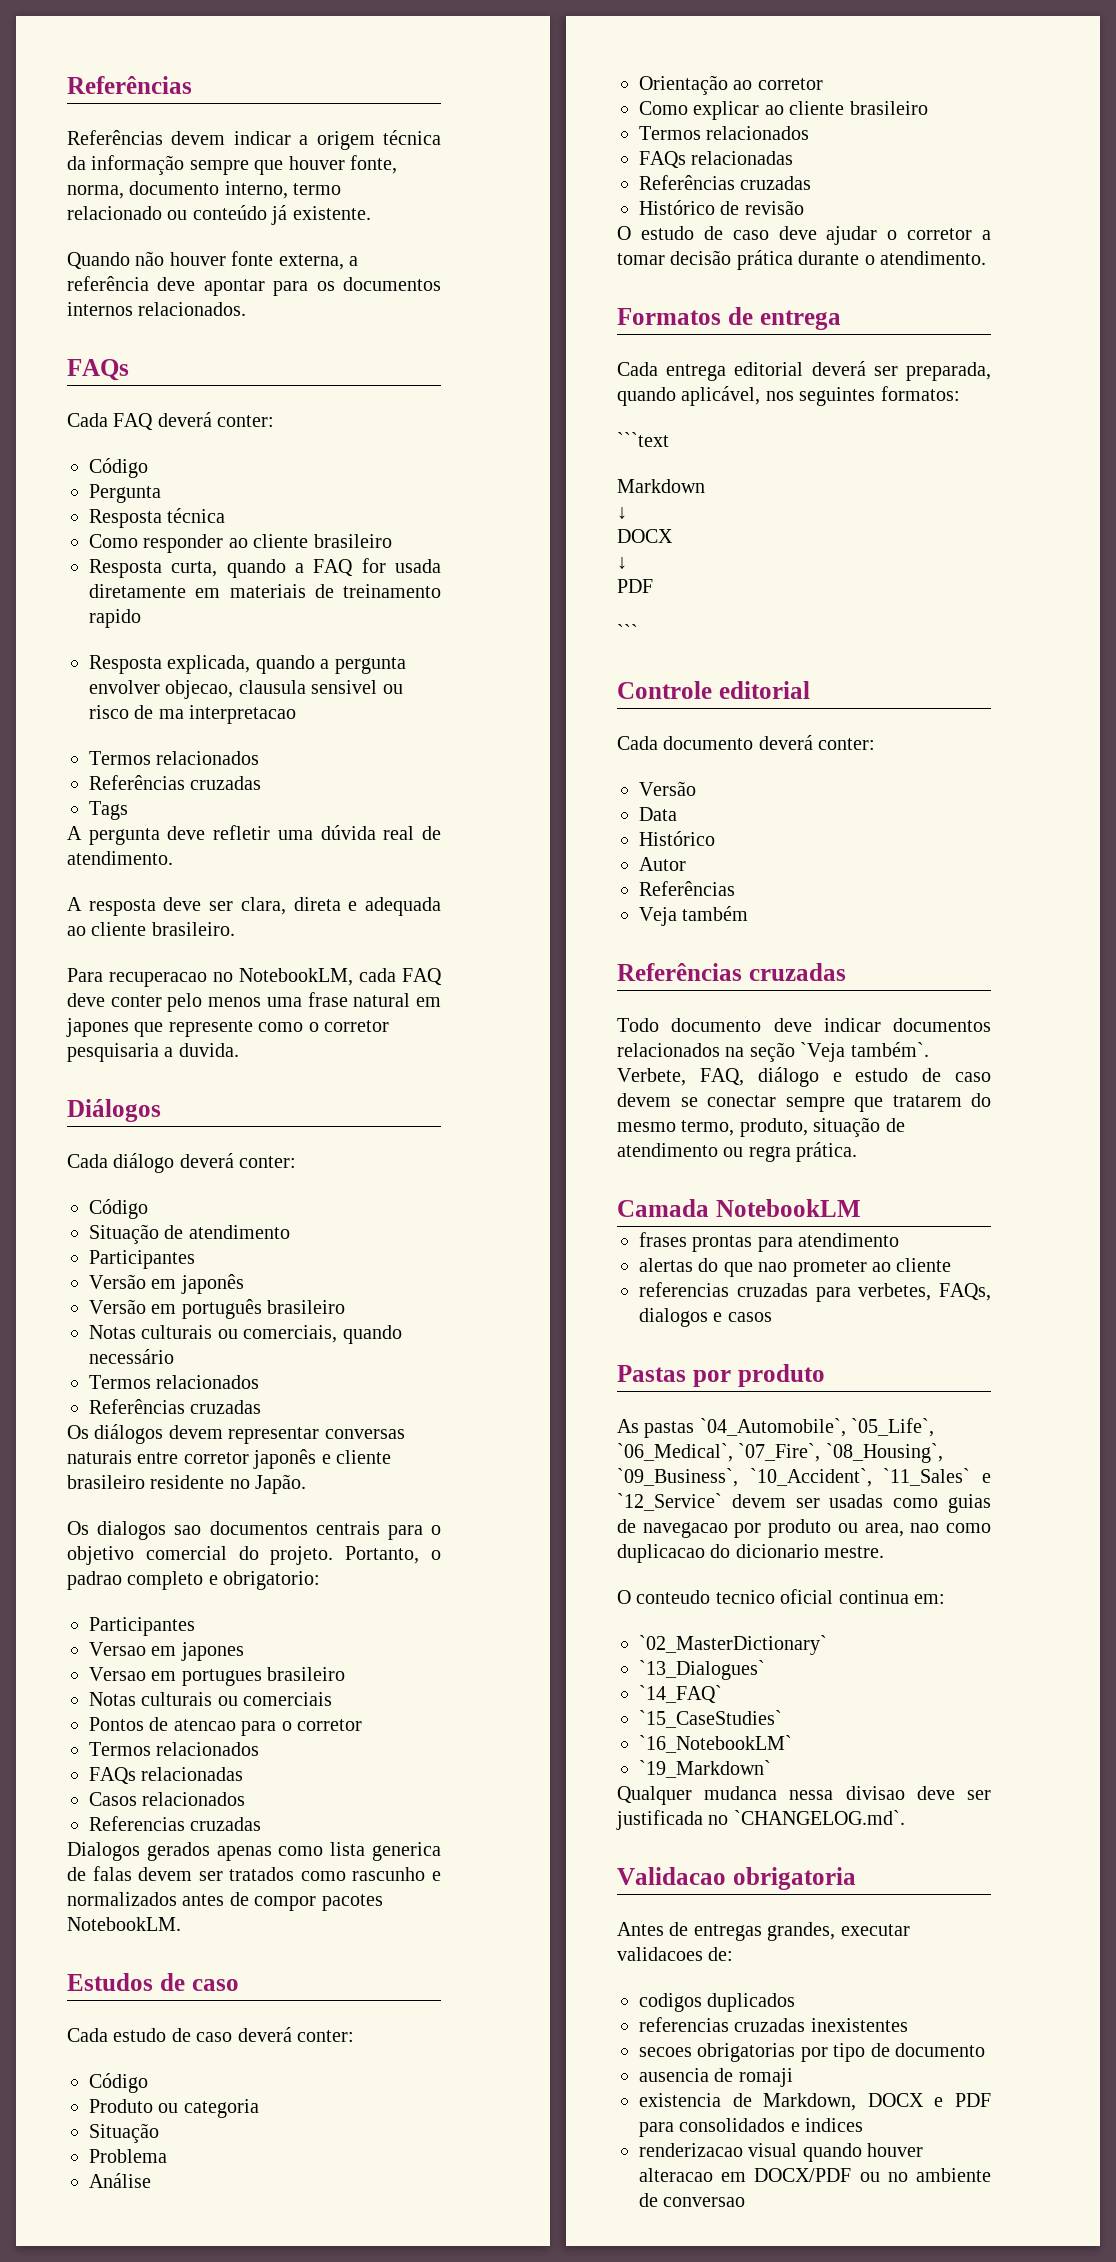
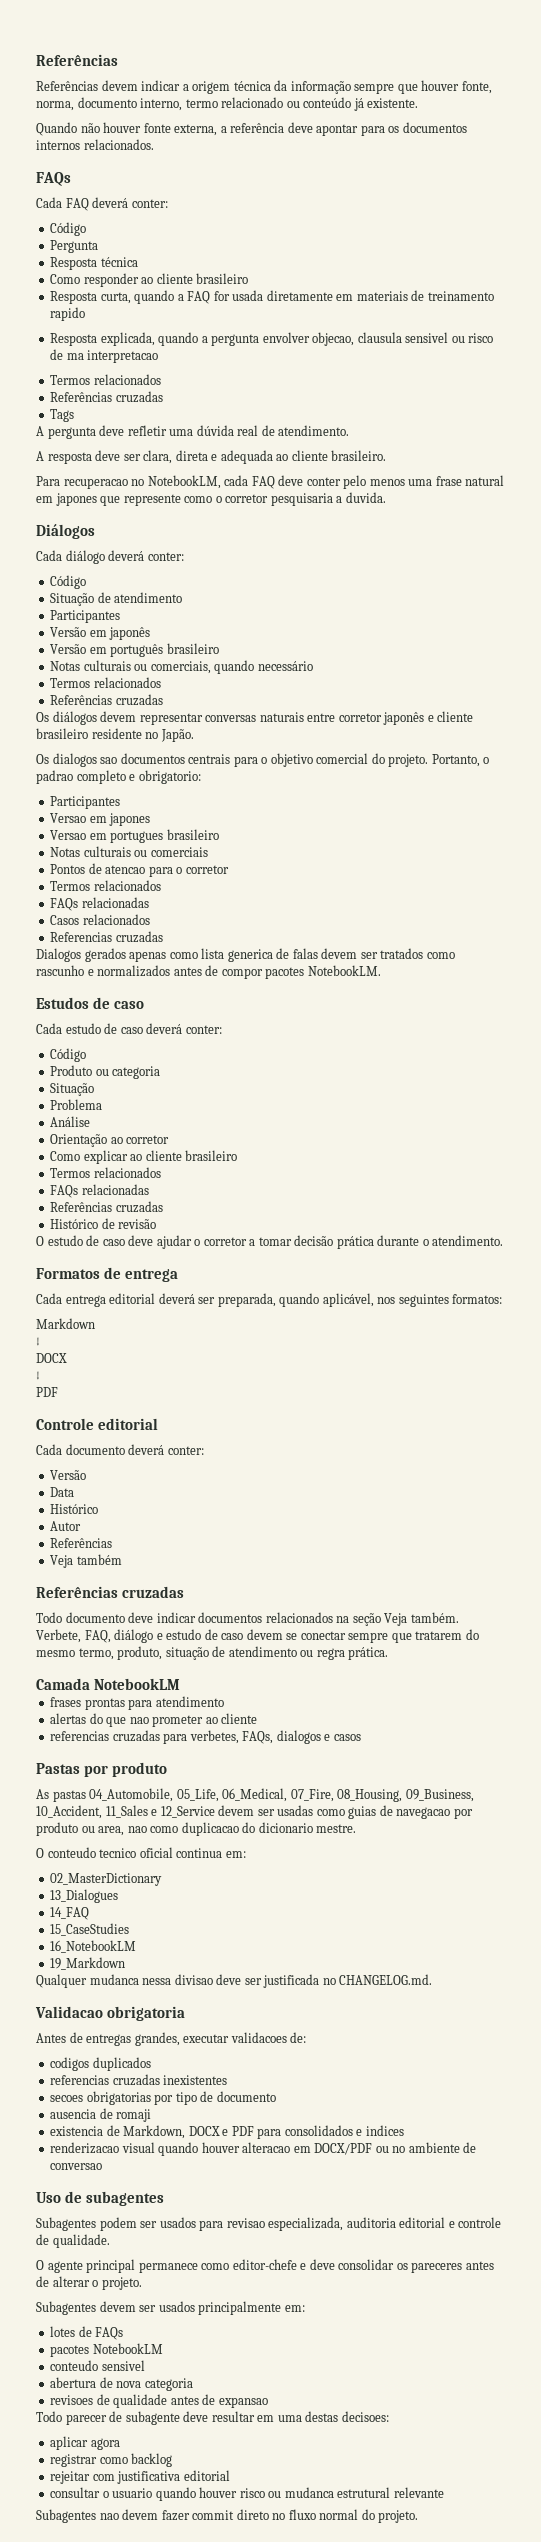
[617,432,669,447] // ```text -> (503, 1299) none
[617,624,638,639] // ``` -> (58, 1392) none
[800,1042,929,1062] `Veja também`. -> [384,1612,459,1626] Veja também.
[699,1418,935,1437] [617,1443,943,1463] [617,1468,991,1487] [617,1493,722,1511] `04_Automobile`, `05_Life`, `06_Medical`, `07_Fire`, `08_Housing`, `09_Business`, `10_Accident`, `11_Sales` e `12_Service` -> [89,1788,474,1802] [36,1805,215,1819] 04_Automobile, 05_Life, 06_Medical, 07_Fire, 08_Housing, 09_Business, 10_Accident, 11_Sales e 12_Service
[639,1635,827,1655] [639,1660,765,1680] [639,1685,722,1703] [639,1710,782,1728] [639,1735,792,1753] [639,1760,771,1778] `02_MasterDictionary` // `13_Dialogues` // `14_FAQ` // `15_CaseStudies` // `16_NotebookLM` // `19_Markdown` -> [50,1873,163,1886] [50,1889,119,1903] [50,1907,90,1920] [50,1923,130,1936] [50,1940,137,1953] [50,1957,126,1970] 02_MasterDictionary // 13_Dialogues // 14_FAQ // 15_CaseStudies // 16_NotebookLM // 19_Markdown
[733,1810,905,1825] `CHANGELOG.md`. -> [339,1974,433,1985] CHANGELOG.md.
(746, 2202) none -> [36,2191,164,2206] [36,2217,502,2231] [36,2234,110,2248] [36,2259,494,2273] [36,2276,142,2290] [36,2301,305,2315] [50,2326,124,2340] [50,2343,163,2357] [50,2360,145,2371] [50,2377,193,2391] [50,2394,268,2408] [36,2411,389,2425] [50,2436,120,2450] [50,2453,173,2467] [50,2470,230,2484] [50,2487,444,2501] [36,2509,419,2523] // Uso de subagentes // Subagentes podem ser usados para revisao especializada, auditoria editorial e controle de qualidade. // O agente principal permanece como editor-chefe e deve consolidar os pareceres antes de alterar o projeto. // Subagentes devem ser usados principalmente em: // lotes de FAQs // pacotes NotebookLM // conteudo sensivel // abertura de nova categoria // revisoes de qualidade antes de expansao // Todo parecer de subagente deve resultar em uma destas decisoes: // aplicar agora // registrar como backlog // rejeitar com justificativa editorial // consultar o usuario quando houver risco ou mudanca estrutural relevante // Subagentes nao devem fazer commit direto no fluxo normal do projeto.

